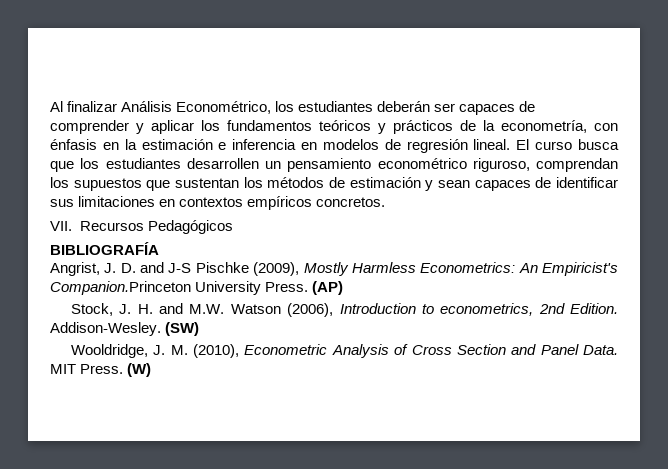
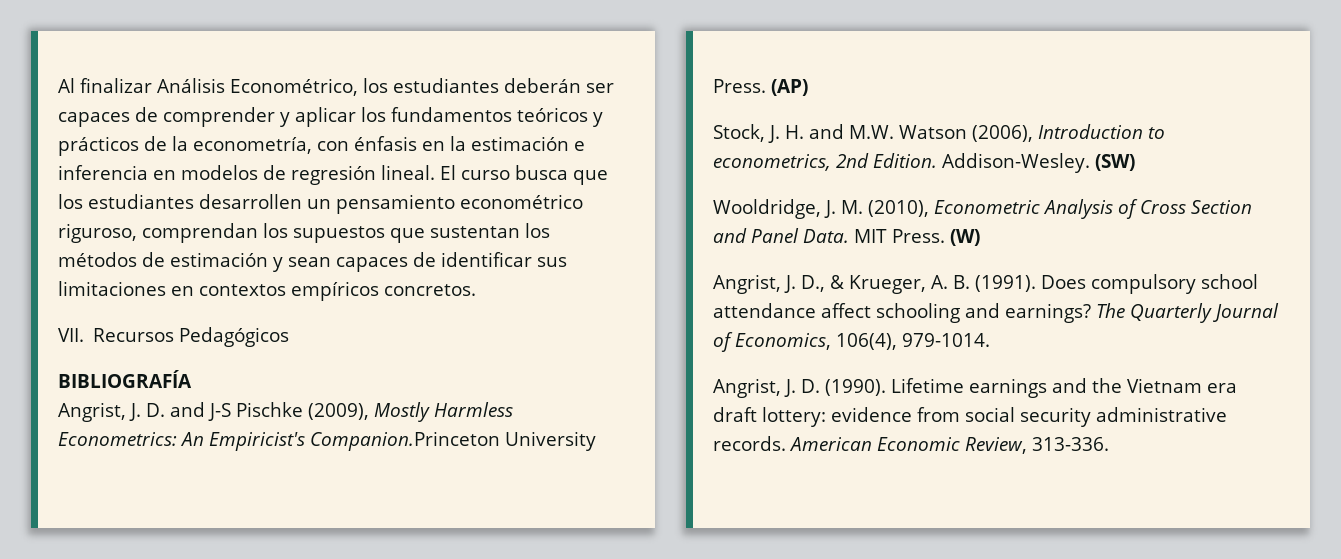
(152, 370) none -> [713,274,1258,294] [713,303,1279,323] [713,332,990,352] [713,378,1237,398] [713,407,1227,427] [713,436,1109,454] // Angrist, J. D., & Krueger, A. B. (1991). Does compulsory school attendance affect schooling and earnings? The Quarterly Journal of Economics, 106(4), 979-1014. // Angrist, J. D. (1990). Lifetime earnings and the Vietnam era draft lottery: evidence from social security administrative records. American Economic Review, 313-336.

